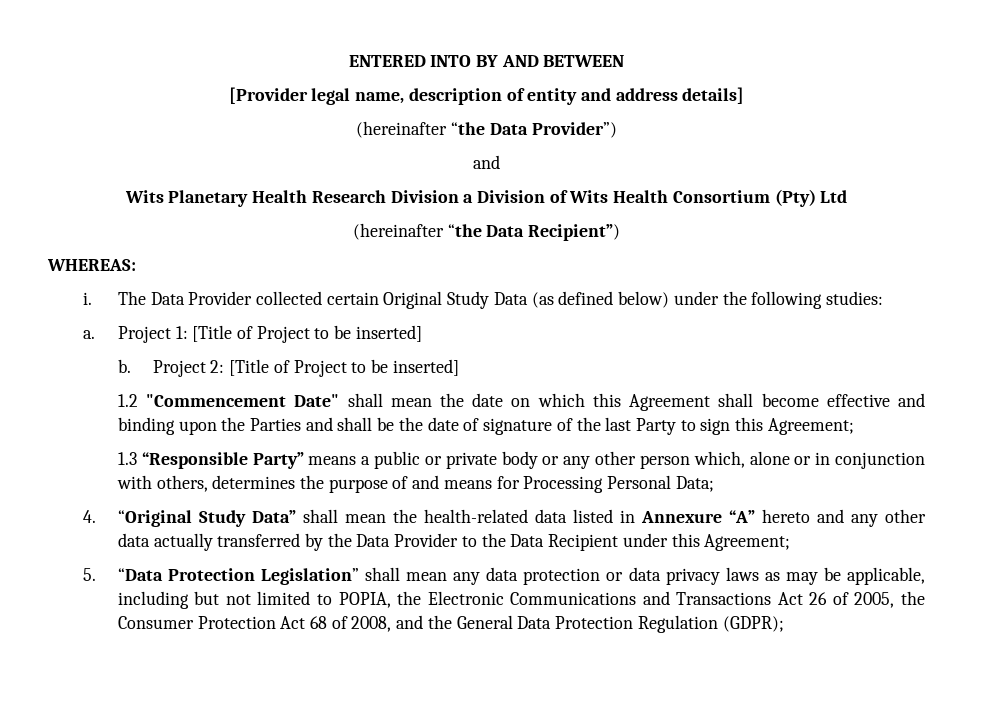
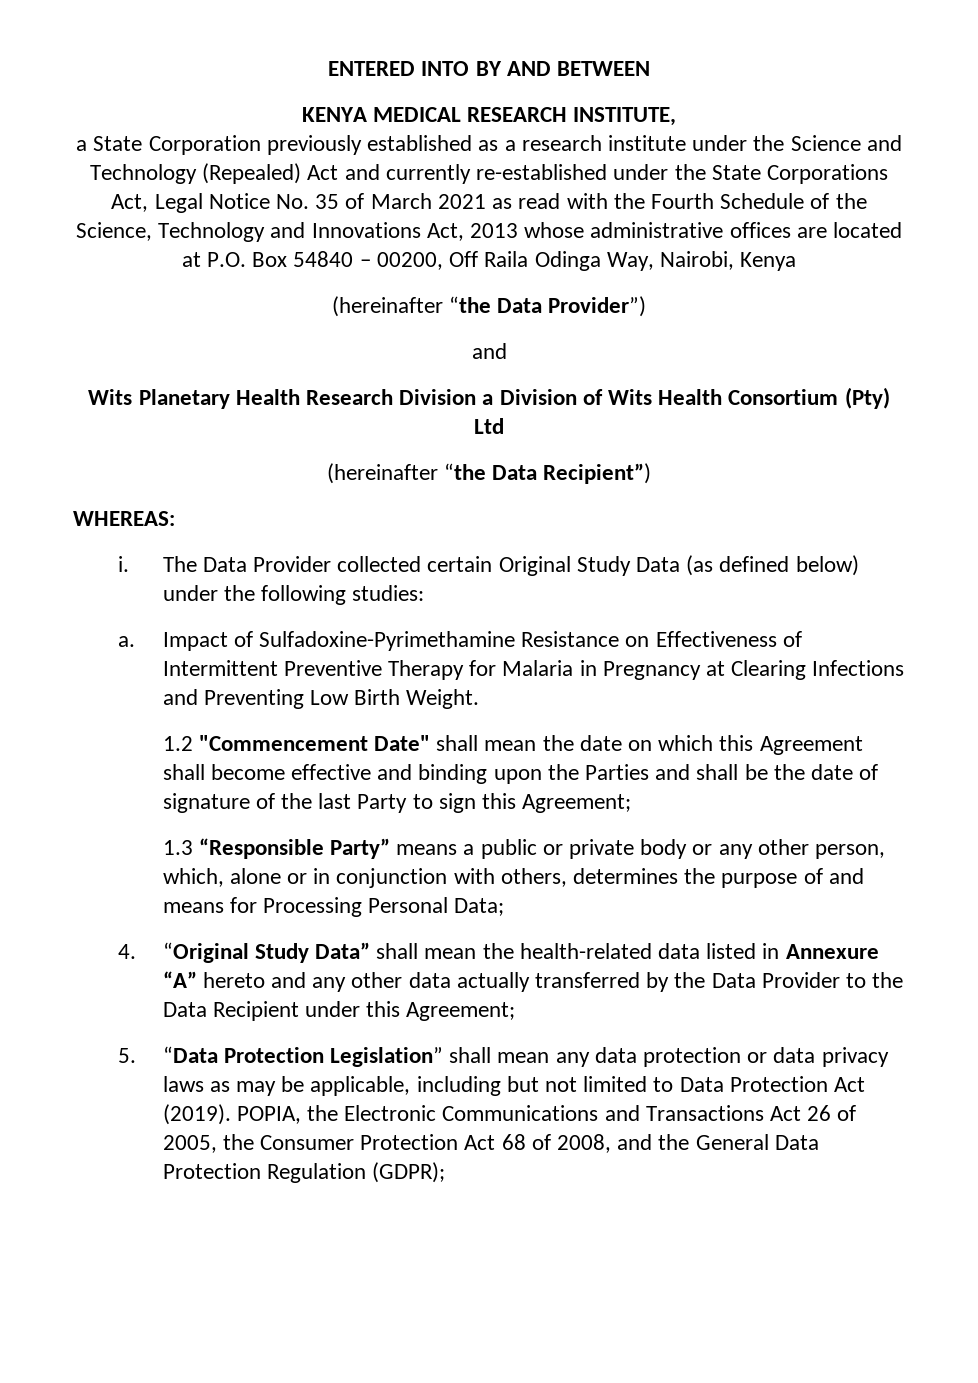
[228,87,745,105] [Provider legal name, description of entity and address details] -> [301,107,677,126] [76,135,902,155] [90,163,888,184] [111,193,867,213] [75,222,903,242] [181,251,797,271] KENYA MEDICAL RESEARCH INSTITUTE, // a State Corporation previously established as a research institute under the Science and Technology (Repealed) Act and currently re-established under the State Corporations Act, Legal Notice No. 35 of March 2021 as read with the Fourth Schedule of the Science, Technology and Innovations Act, 2013 whose administrative offices are located at P.O. Box 54840 – 00200, Off Raila Odinga Way, Nairobi, Kenya
[117,325,422,343] [117,359,459,377] Project 1: [Title of Project to be inserted] // b. Project 2: [Title of Project to be inserted] -> [162,631,802,651] [162,660,905,680] [162,689,480,709] Impact of Sulfadoxine-Pyrimethamine Resistance on Effectiveness of Intermittent Preventive Therapy for Malaria in Pregnancy at Clearing Infections and Preventing Low Birth Weight.
[639,455,690,469] person -> [815,844,886,859] person,
(333, 599) none -> [679,1076,866,1092] [162,1104,231,1125] Data Protection Act (2019).

